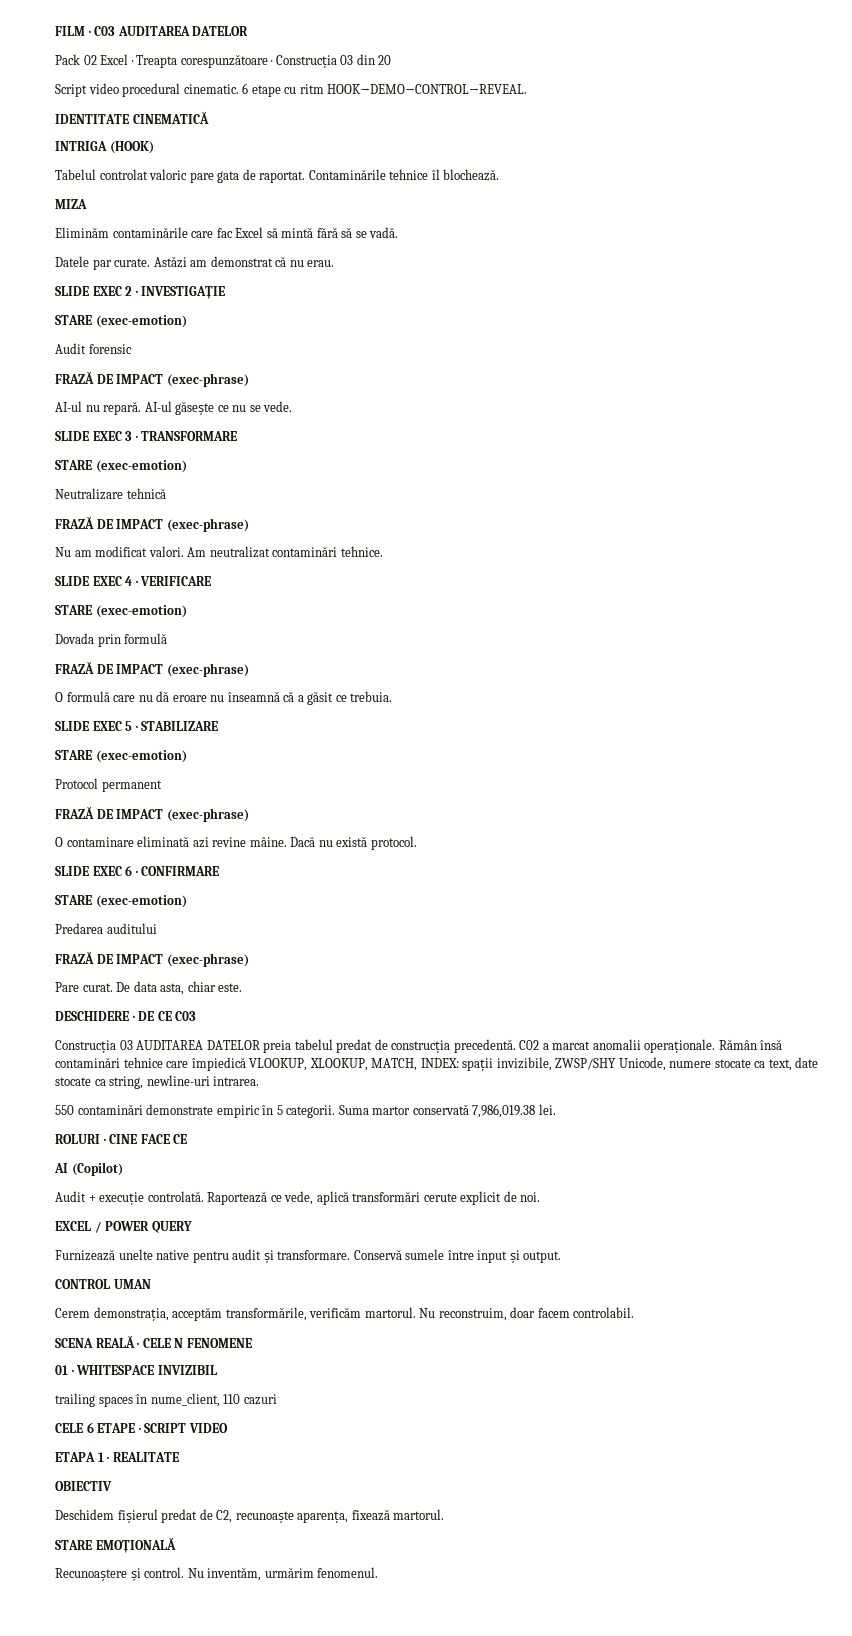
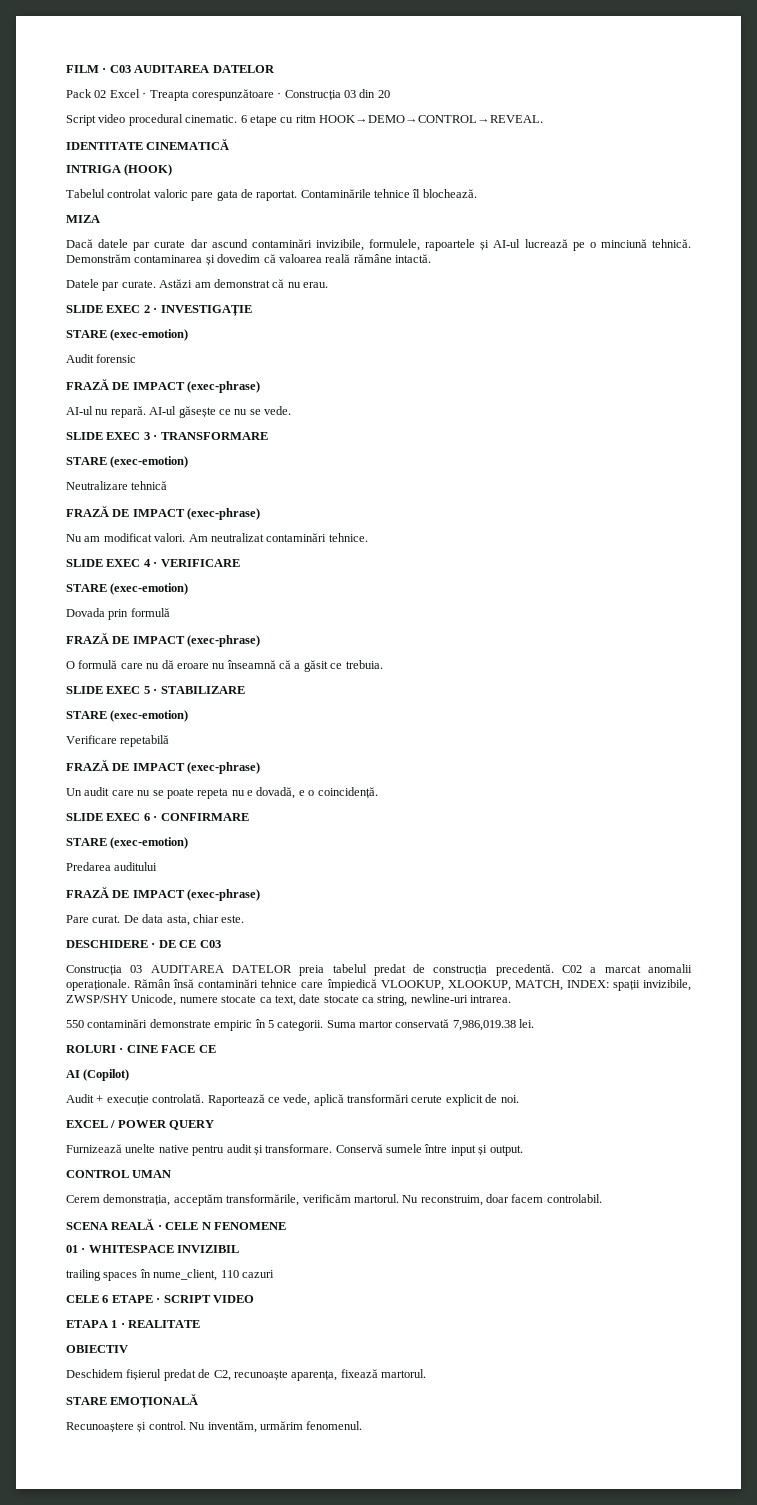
[55,227,399,238] Eliminăm contaminările care fac Excel să mintă fără să se vadă. -> [66,239,691,251] [66,254,431,266] Dacă datele par curate dar ascund contaminări invizibile, formulele, rapoartele și AI-ul lucrează pe o minciună tehnică. Demonstrăm contaminarea și dovedim că valoarea reală rămâne intactă.
[55,778,162,792] [55,806,249,822] [55,836,417,850] Protocol permanent // FRAZĂ DE IMPACT (exec-phrase) // O contaminare eliminată azi revine mâine. Dacă nu există protocol. -> [66,735,170,747] [66,759,261,774] [66,787,378,799] Verificare repetabilă // FRAZĂ DE IMPACT (exec-phrase) // Un audit care nu se poate repeta nu e dovadă, e o coincidență.

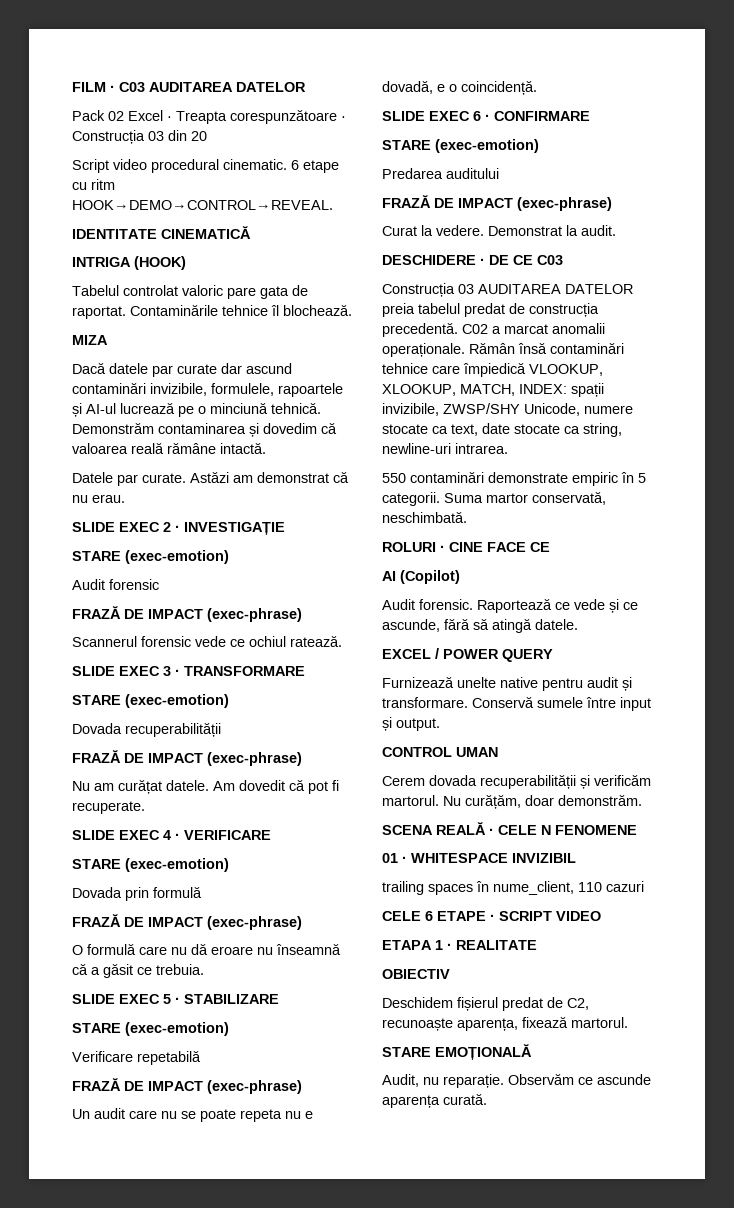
[66,406,291,418] AI-ul nu repară. AI-ul găsește ce nu se vede. -> [72,635,342,647] Scannerul forensic vede ce ochiul ratează.
[66,481,168,490] Neutralizare tehnică -> [72,722,221,737] Dovada recuperabilității
[103,533,368,542] modificat valori. Am neutralizat contaminări tehnice. -> [118,779,339,794] [72,801,145,814] curățat datele. Am dovedit că pot fi recuperate.
[66,914,245,926] Pare curat. De data asta, chiar este. -> [382,225,616,236] Curat la vedere. Demonstrat la audit.
[395,1019,535,1031] conservată 7,986,019.38 lei. -> [532,491,606,505] [382,511,467,523] conservată, neschimbată.
[96,1094,519,1106] + execuție controlată. Raportează ce vede, aplică transformări cerute explicit de noi. -> [419,598,638,613] [382,618,578,633] forensic. Raportează ce vede și ce ascunde, fără să atingă datele.
[103,1194,602,1206] demonstrația, acceptăm transformările, verificăm martorul. Nu reconstruim, doar facem controlabil. -> [429,774,651,789] [382,794,642,809] dovada recuperabilității și verificăm martorul. Nu curățăm, doar demonstrăm.
[66,1421,363,1433] Recunoaștere și control. Nu inventăm, urmărim fenomenul. -> [382,1073,651,1088] [382,1093,487,1108] Audit, nu reparație. Observăm ce ascunde aparența curată.

